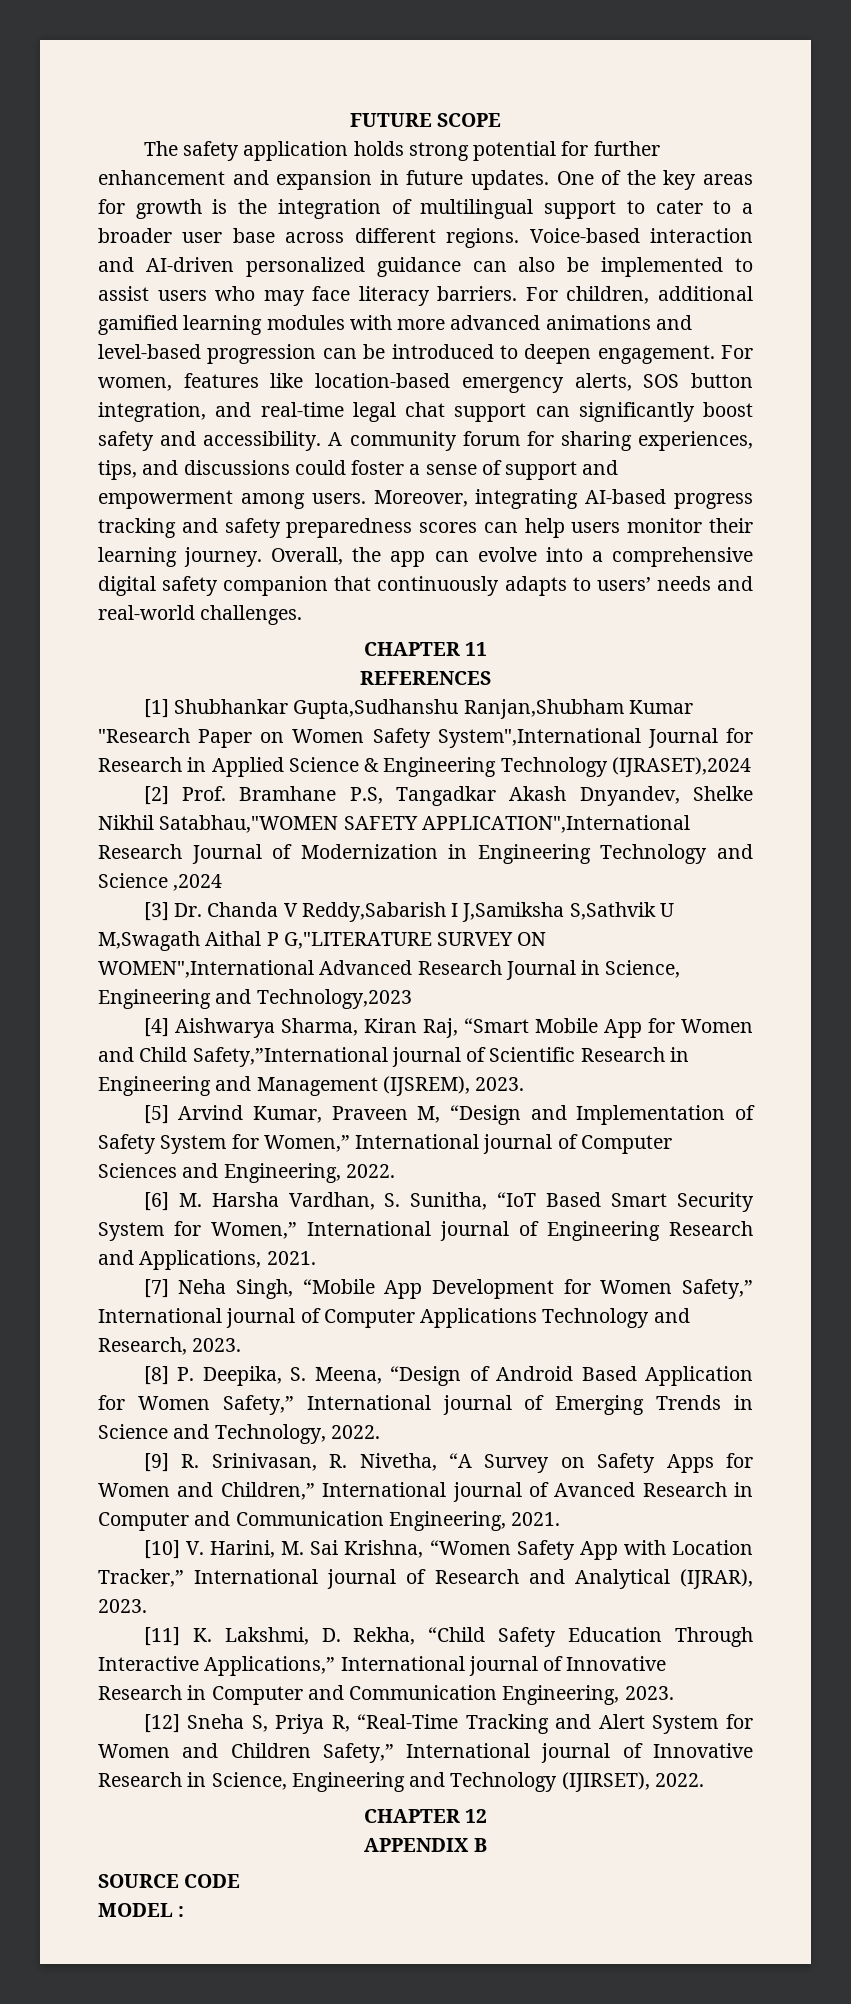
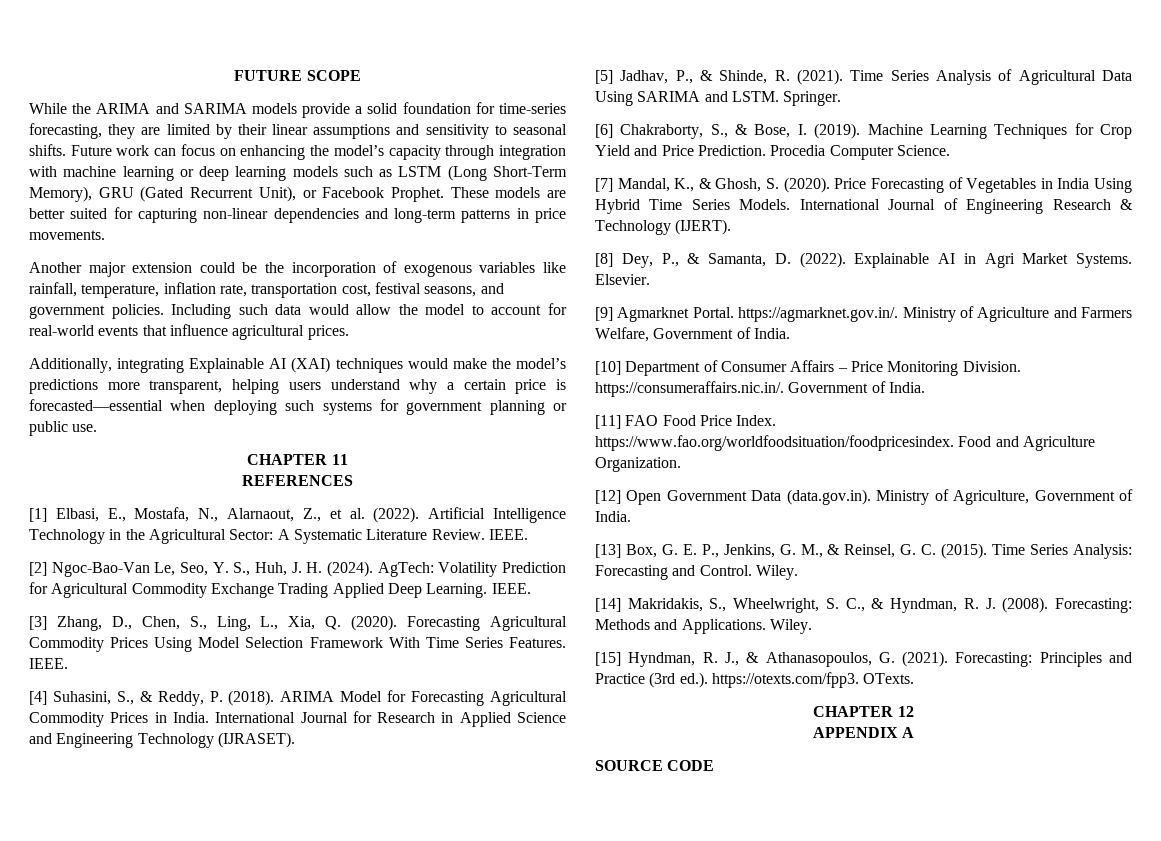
[143,141,660,161] [98,170,754,190] [98,199,754,219] [98,228,754,248] [98,257,753,277] [98,286,753,306] [98,315,692,335] [98,344,753,364] [98,373,753,393] [98,402,753,422] [98,431,753,451] [98,460,619,480] [98,489,753,509] [98,518,754,538] [98,547,753,567] [98,576,753,596] [98,605,303,625] [363,642,488,656] [360,671,491,685] [143,699,693,719] [98,728,641,748] The safety application holds strong potential for further enhancement and expansion in future updates. One of the key areas for growth is the integration of multilingual support to cater to a broader user base across different regions. Voice-based interaction and AI-driven personalized guidance can also be implemented to assist users who may face literacy barriers. For children, additional gamified learning modules with more advanced animations and level-based progression can be introduced to deepen engagement. For women, features like location-based emergency alerts, SOS button integration, and real-time legal chat support can significantly boost safety and accessibility. A community forum for sharing experiences, tips, and discussions could foster a sense of support and empowerment among users. Moreover, integrating AI-based progress tracking and safety preparedness scores can help users monitor their learning journey. Overall, the app can evolve into a comprehensive digital safety companion that continuously adapts to users’ needs and real-world challenges. // CHAPTER 11 // REFERENCES // [1] Shubhankar Gupta,Sudhanshu Ranjan,Shubham Kumar "Research Paper on Women Safety System",International -> [29,102,566,118] [29,123,567,139] [29,144,567,160] [29,165,567,181] [29,186,566,202] [29,207,567,223] [29,230,105,240] [29,261,566,277] [29,282,504,298] [29,303,568,319] [29,324,349,340] [29,357,566,373] [29,379,566,394] [29,399,567,415] [29,421,98,436] [247,454,348,465] [242,475,353,486] [29,507,566,523] [29,529,528,544] [29,561,566,577] [29,582,531,598] [29,615,568,631] [29,637,566,652] [29,658,68,669] [29,690,568,706] [29,712,296,727] While the ARIMA and SARIMA models provide a solid foundation for time-series forecasting, they are limited by their linear assumptions and sensitivity to seasonal shifts. Future work can focus on enhancing the model’s capacity through integration with machine learning or deep learning models such as LSTM (Long Short-Term Memory), GRU (Gated Recurrent Unit), or Facebook Prophet. These models are better suited for capturing non-linear dependencies and long-term patterns in price movements. // Another major extension could be the incorporation of exogenous variables like rainfall, temperature, inflation rate, transportation cost, festival seasons, and government policies. Including such data would allow the model to account for real-world events that influence agricultural prices. // Additionally, integrating Explainable AI (XAI) techniques would make the model’s predictions more transparent, helping users understand why a certain price is forecasted—essential when deploying such systems for government planning or public use. // CHAPTER 11 // REFERENCES // [1] Elbasi, E., Mostafa, N., Alarnaout, Z., et al. (2022). Artificial Intelligence Technology in the Agricultural Sector: A Systematic Literature Review. IEEE. // [2] Ngoc-Bao-Van Le, Seo, Y. S., Huh, J. H. (2024). AgTech: Volatility Prediction for Agricultural Commodity Exchange Trading Applied Deep Learning. IEEE. // [3] Zhang, D., Chen, S., Ling, L., Xia, Q. (2020). Forecasting Agricultural Commodity Prices Using Model Selection Framework With Time Series Features. IEEE. // [4] Suhasini, S., & Reddy, P. (2018). ARIMA Model for Forecasting Agricultural Commodity Prices in India. International
[364,757,751,777] [143,786,753,806] [98,815,690,833] [98,844,753,864] [98,873,223,891] [143,902,674,922] [98,931,547,951] [98,960,681,980] [98,989,412,1009] [143,1018,753,1038] [98,1047,689,1067] [98,1076,525,1096] [143,1105,755,1125] [98,1134,672,1154] [98,1163,395,1183] [143,1192,755,1212] [98,1221,753,1241] [98,1250,316,1270] [143,1279,753,1299] [98,1308,690,1328] [98,1337,242,1355] [143,1366,753,1386] [98,1395,753,1415] [98,1424,380,1444] [143,1453,753,1473] [98,1482,753,1502] [98,1511,561,1531] [143,1540,753,1560] [98,1569,753,1589] [98,1599,147,1613] [143,1627,753,1647] [98,1656,667,1676] [98,1685,674,1705] [143,1714,753,1734] [98,1743,753,1763] [98,1772,704,1792] & Engineering Technology (IJRASET),2024 // [2] Prof. Bramhane P.S, Tangadkar Akash Dnyandev, Shelke Nikhil Satabhau,"WOMEN SAFETY APPLICATION",International Research Journal of Modernization in Engineering Technology and Science ,2024 // [3] Dr. Chanda V Reddy,Sabarish I J,Samiksha S,Sathvik U M,Swagath Aithal P G,"LITERATURE SURVEY ON WOMEN",International Advanced Research Journal in Science, Engineering and Technology,2023 // [4] Aishwarya Sharma, Kiran Raj, “Smart Mobile App for Women and Child Safety,”International journal of Scientific Research in Engineering and Management (IJSREM), 2023. // [5] Arvind Kumar, Praveen M, “Design and Implementation of Safety System for Women,” International journal of Computer Sciences and Engineering, 2022. // [6] M. Harsha Vardhan, S. Sunitha, “IoT Based Smart Security System for Women,” International journal of Engineering Research and Applications, 2021. // [7] Neha Singh, “Mobile App Development for Women Safety,” International journal of Computer Applications Technology and Research, 2023. // [8] P. Deepika, S. Meena, “Design of Android Based Application for Women Safety,” International journal of Emerging Trends in Science and Technology, 2022. // [9] R. Srinivasan, R. Nivetha, “A Survey on Safety Apps for Women and Children,” International journal of Avanced Research in Computer and Communication Engineering, 2021. // [10] V. Harini, M. Sai Krishna, “Women Safety App with Location Tracker,” International journal of Research and Analytical (IJRAR), 2023. // [11] K. Lakshmi, D. Rekha, “Child Safety Education Through Interactive Applications,” International journal of Innovative Research in Computer and Communication Engineering, 2023. // [12] Sneha S, Priya R, “Real-Time Tracking and Alert System for Women and Children Safety,” International journal of Innovative Research in Science, Engineering and Technology (IJIRSET), 2022. -> [29,732,295,748] [595,69,1132,85] [595,91,842,106] [595,123,1132,139] [595,145,950,160] [595,177,1132,193] [595,198,1133,214] [595,219,732,235] [595,252,1132,268] [595,274,650,285] [595,306,1132,322] [595,327,790,342] [595,360,1021,376] [595,381,925,397] [595,415,777,429] [595,435,1095,451] [595,457,681,472] [595,489,1133,505] [595,511,631,522] [595,543,1132,559] [595,565,798,580] [595,597,1132,613] [595,619,812,634] [595,651,1132,667] [595,672,915,688] and Engineering Technology (IJRASET). // [5] Jadhav, P., & Shinde, R. (2021). Time Series Analysis of Agricultural Data Using SARIMA and LSTM. Springer. // [6] Chakraborty, S., & Bose, I. (2019). Machine Learning Techniques for Crop Yield and Price Prediction. Procedia Computer Science. // [7] Mandal, K., & Ghosh, S. (2020). Price Forecasting of Vegetables in India Using Hybrid Time Series Models. International Journal of Engineering Research & Technology (IJERT). // [8] Dey, P., & Samanta, D. (2022). Explainable AI in Agri Market Systems. Elsevier. // [9] Agmarknet Portal. https://agmarknet.gov.in/. Ministry of Agriculture and Farmers Welfare, Government of India. // [10] Department of Consumer Affairs – Price Monitoring Division. https://consumeraffairs.nic.in/. Government of India. // [11] FAO Food Price Index. https://www.fao.org/worldfoodsituation/foodpricesindex. Food and Agriculture Organization. // [12] Open Government Data (data.gov.in). Ministry of Agriculture, Government of India. // [13] Box, G. E. P., Jenkins, G. M., & Reinsel, G. C. (2015). Time Series Analysis: Forecasting and Control. Wiley. // [14] Makridakis, S., Wheelwright, S. C., & Hyndman, R. J. (2008). Forecasting: Methods and Applications. Wiley. // [15] Hyndman, R. J., & Athanasopoulos, G. (2021). Forecasting: Principles and Practice (3rd ed.). https://otexts.com/fpp3. OTexts.
[473,1838,487,1852] B -> [902,727,915,738] A
[98,1903,185,1917] // MODEL : -> (715, 765) none

